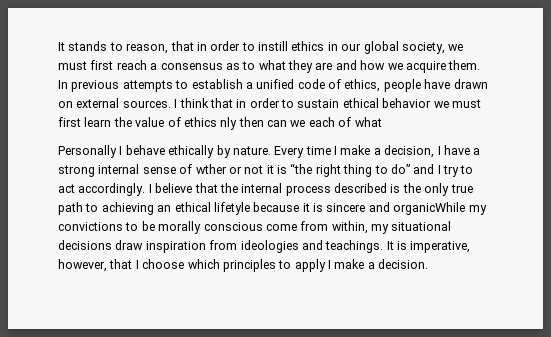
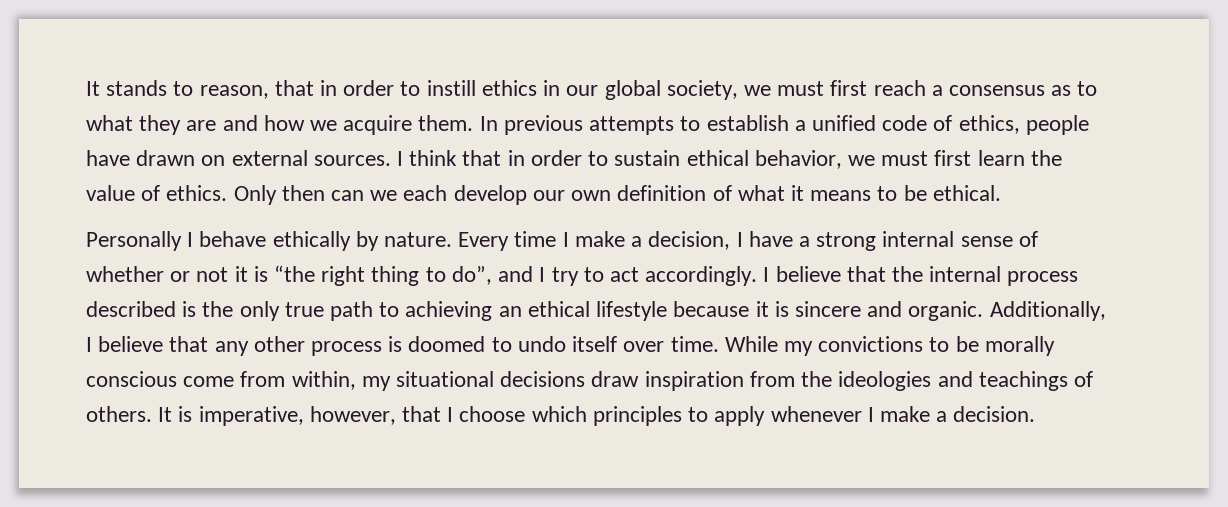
[382,98,432,108] behavior -> [754,150,842,169] behavior,
[183,117,238,130] ethics nly -> [166,185,277,205] ethics. Only
[338,117,382,127] of what -> [453,185,1001,205] develop our own definition of what it means to be ethical.
[195,164,227,174] wther -> [86,266,164,282] whether
[390,164,410,174] do” -> [451,266,492,285] do”,
[213,202,250,215] lifetyle -> [596,301,668,321] lifestyle
[393,202,466,215] organicWhile -> [908,301,1106,321] [86,336,778,356] organic. Additionally, I believe that any other process is doomed to undo itself over time. While
(238, 245) none -> [801,371,833,387] the
[325,240,384,253] teachings. -> [978,371,1093,391] [86,406,152,422] teachings of others.
(326, 265) none -> [770,406,862,422] whenever

